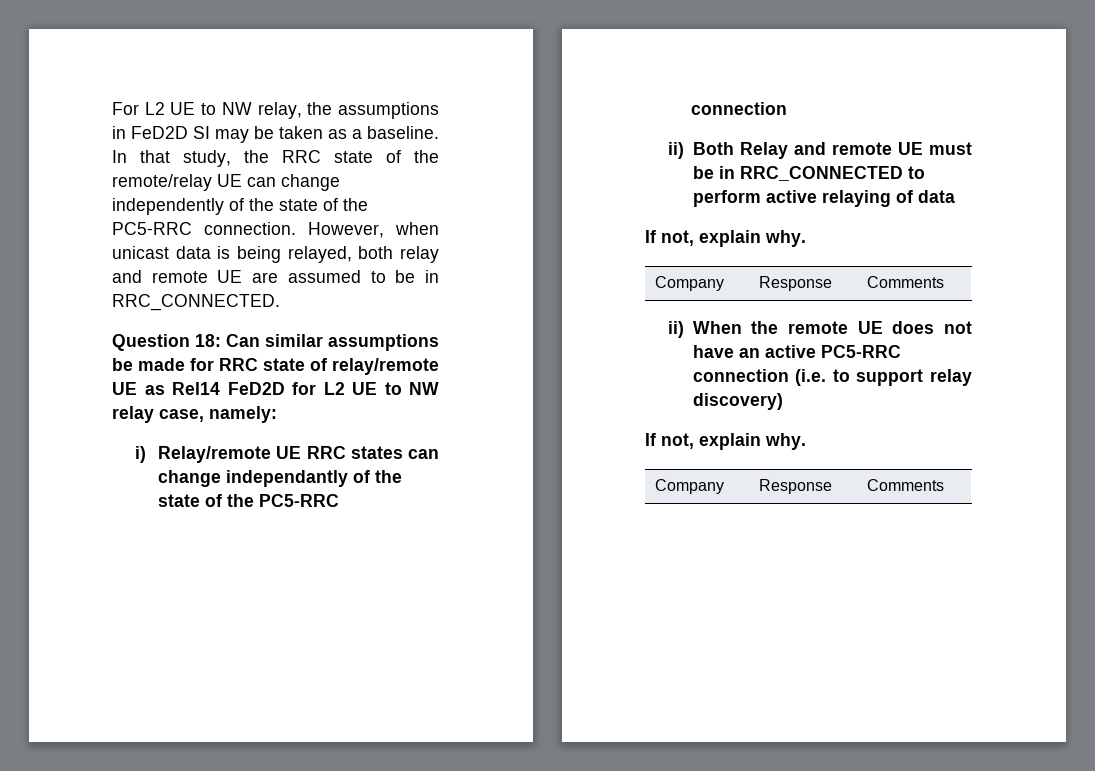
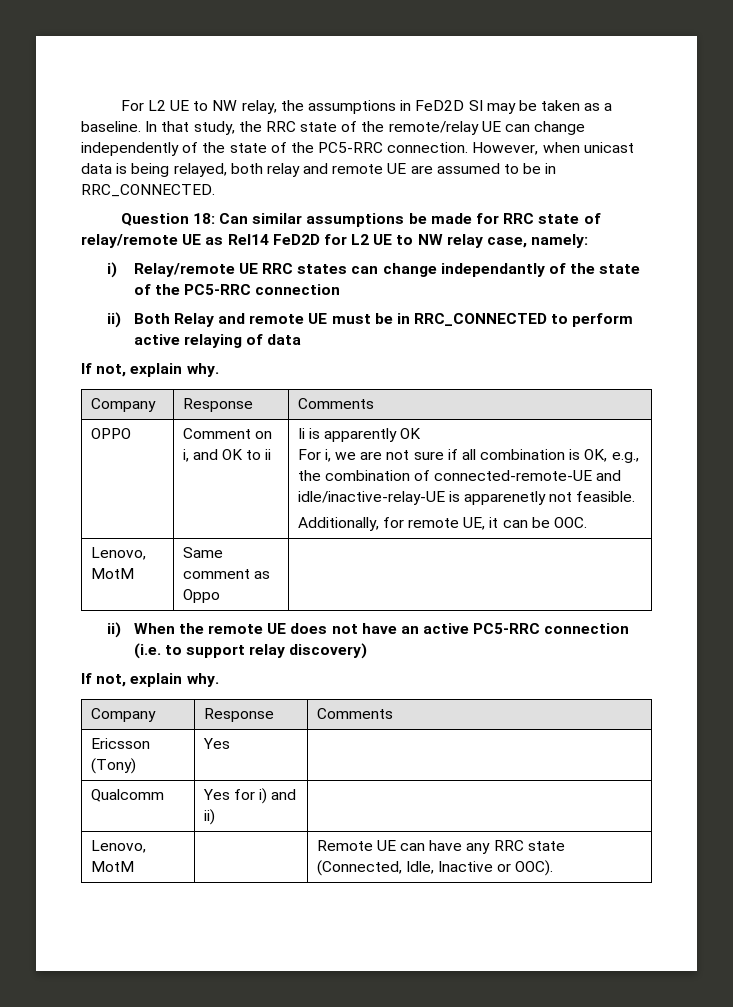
(944, 282) none -> [90,428,131,439] [182,428,272,439] [182,449,272,462] [297,428,422,442] [297,449,639,463] [297,470,622,481] [297,491,636,505] [297,517,587,531] [90,547,146,560] [90,568,134,579] [182,547,223,558] [182,569,270,579] [182,589,220,603] // OPPO | Comment on i, and OK to ii | Ii is apparently OK // For i, we are not sure if all combination is OK, e.g., the combination of connected-remote-UE and idle/inactive-relay-UE is apparenetly not feasible. // Additionally, for remote UE, it can be OOC. // Lenovo, MotM | Same comment as Oppo |
(944, 485) none -> [90,738,150,749] [90,758,136,774] [202,738,230,749] [90,789,164,802] [202,788,297,804] [203,809,215,825] [90,840,146,853] [90,861,134,872] [316,840,565,854] [316,860,554,876] // Ericsson (Tony) | Yes | // Qualcomm | Yes for i) and ii) | // Lenovo, MotM | | Remote UE can have any RRC state (Connected, Idle, Inactive or OOC).

